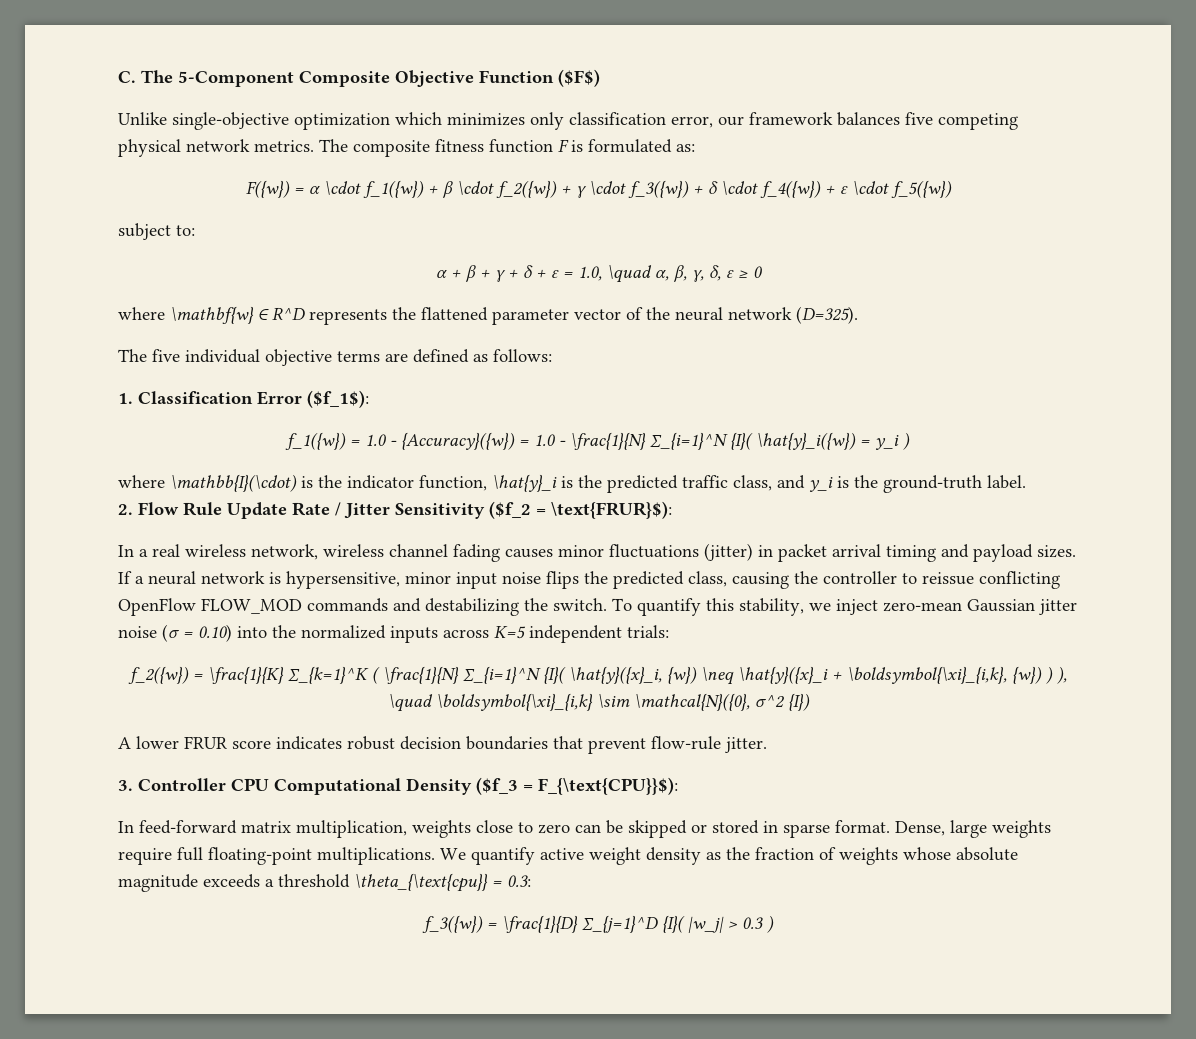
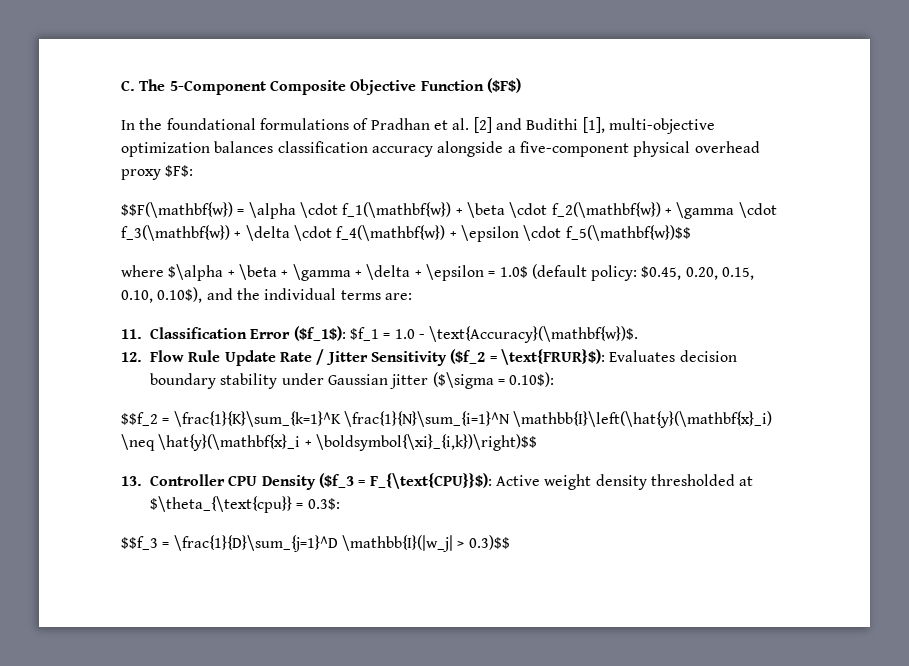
[118,112,1018,130] [118,139,695,157] [245,180,952,199] [118,223,195,240] [435,265,763,283] [118,306,858,325] [118,349,552,366] [118,393,133,404] Unlike single-objective optimization which minimizes only classification error, our framework balances five competing physical network metrics. The composite fitness function F is formulated as: // F({w}) = α \cdot f_1({w}) + β \cdot f_2({w}) + γ \cdot f_3({w}) + δ \cdot f_4({w}) + ε \cdot f_5({w}) // subject to: // α + β + γ + δ + ε = 1.0, \quad α, β, γ, δ, ε ≥ 0 // where \mathbf{w} ∈ R^D represents the flattened parameter vector of the neural network (D=325). // The five individual objective terms are defined as follows: // 1. -> [121,117,715,134] [121,141,760,157] [121,165,194,180] [121,202,777,219] [121,225,691,242] [121,264,755,281] [121,287,412,303] [121,329,142,339] In the foundational formulations of Pradhan et al. [2] and Budithi [1], multi-objective optimization balances classification accuracy alongside a five-component physical overhead proxy $F$: // $$F(\mathbf{w}) = \alpha \cdot f_1(\mathbf{w}) + \beta \cdot f_2(\mathbf{w}) + \gamma \cdot f_3(\mathbf{w}) + \delta \cdot f_4(\mathbf{w}) + \epsilon \cdot f_5(\mathbf{w})$$ // where $\alpha + \beta + \gamma + \delta + \epsilon = 1.0$ (default policy: $0.45, 0.20, 0.15, 0.10, 0.10$), and the individual terms are: // 11.
[285,432,910,451] [118,474,1026,493] [118,504,133,515] // f_1({w}) = 1.0 - {Accuracy}({w}) = 1.0 - \frac{1}{N} ∑_{i=1}^N {I}( \hat{y}_i({w}) = y_i ) // where \mathbb{I}(\cdot) is the indicator function, \hat{y}_i is the predicted traffic class, and y_i is the ground-truth label. // 2. -> [349,326,639,343] [121,352,142,362] $f_1 = 1.0 - \text{Accuracy}(\mathbf{w})$. // 12.
[118,543,1076,562] [118,571,1060,589] [118,598,1077,616] [118,624,669,643] [127,666,1067,685] [387,693,810,712] [118,736,767,754] [118,780,133,791] // In a real wireless network, wireless channel fading causes minor fluctuations (jitter) in packet arrival timing and payload sizes. If a neural network is hypersensitive, minor input noise flips the predicted class, causing the controller to reissue conflicting OpenFlow FLOW_MOD commands and destabilizing the switch. To quantify this stability, we inject zero-mean Gaussian jitter noise (σ = 0.10) into the normalized inputs across K=5 independent trials: // f_2({w}) = \frac{1}{K} ∑_{k=1}^K ( \frac{1}{N} ∑_{i=1}^N {I}( \hat{y}({x}_i, {w}) \neq \hat{y}({x}_i + \boldsymbol{\xi}_{i,k}, {w}) ) ), \quad \boldsymbol{\xi}_{i,k} \sim \mathcal{N}({0}, σ^2 {I}) // A lower FRUR score indicates robust decision boundaries that prevent flow-rule jitter. // 3. -> [609,350,737,362] [150,372,555,389] [121,411,773,428] [121,434,537,451] [121,476,142,486] Evaluates decision boundary stability under Gaussian jitter ($\sigma = 0.10$): // $$f_2 = \frac{1}{K}\sum_{k=1}^K \frac{1}{N}\sum_{i=1}^N \mathbb{I}\left(\hat{y}(\mathbf{x}_i) \neq \hat{y}(\mathbf{x}_i + \boldsymbol{\xi}_{i,k})\right)$$ // 13.
[274,778,401,795] Computational -> (258, 480) none
[118,820,1051,838] [118,847,1018,865] [118,873,531,892] [421,915,774,934] // In feed-forward matrix multiplication, weights close to zero can be skipped or stored in sparse format. Dense, large weights require full floating-point multiplications. We quantify active weight density as the fraction of weights whose absolute magnitude exceeds a threshold \theta_{\text{cpu}} = 0.3: // f_3({w}) = \frac{1}{D} ∑_{j=1}^D {I}( |w_j| > 0.3 ) -> [495,474,754,490] [150,496,340,513] [121,535,510,552] Active weight density thresholded at $\theta_{\text{cpu}} = 0.3$: // $$f_3 = \frac{1}{D}\sum_{j=1}^D \mathbb{I}(|w_j| > 0.3)$$

